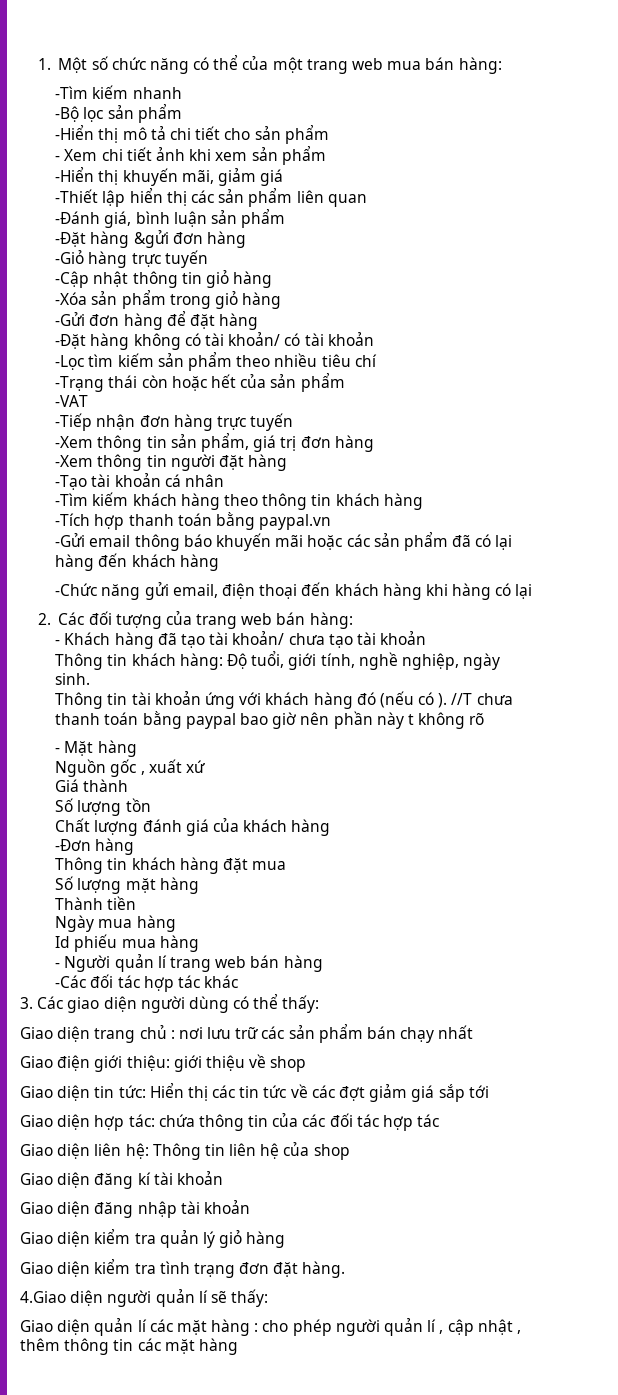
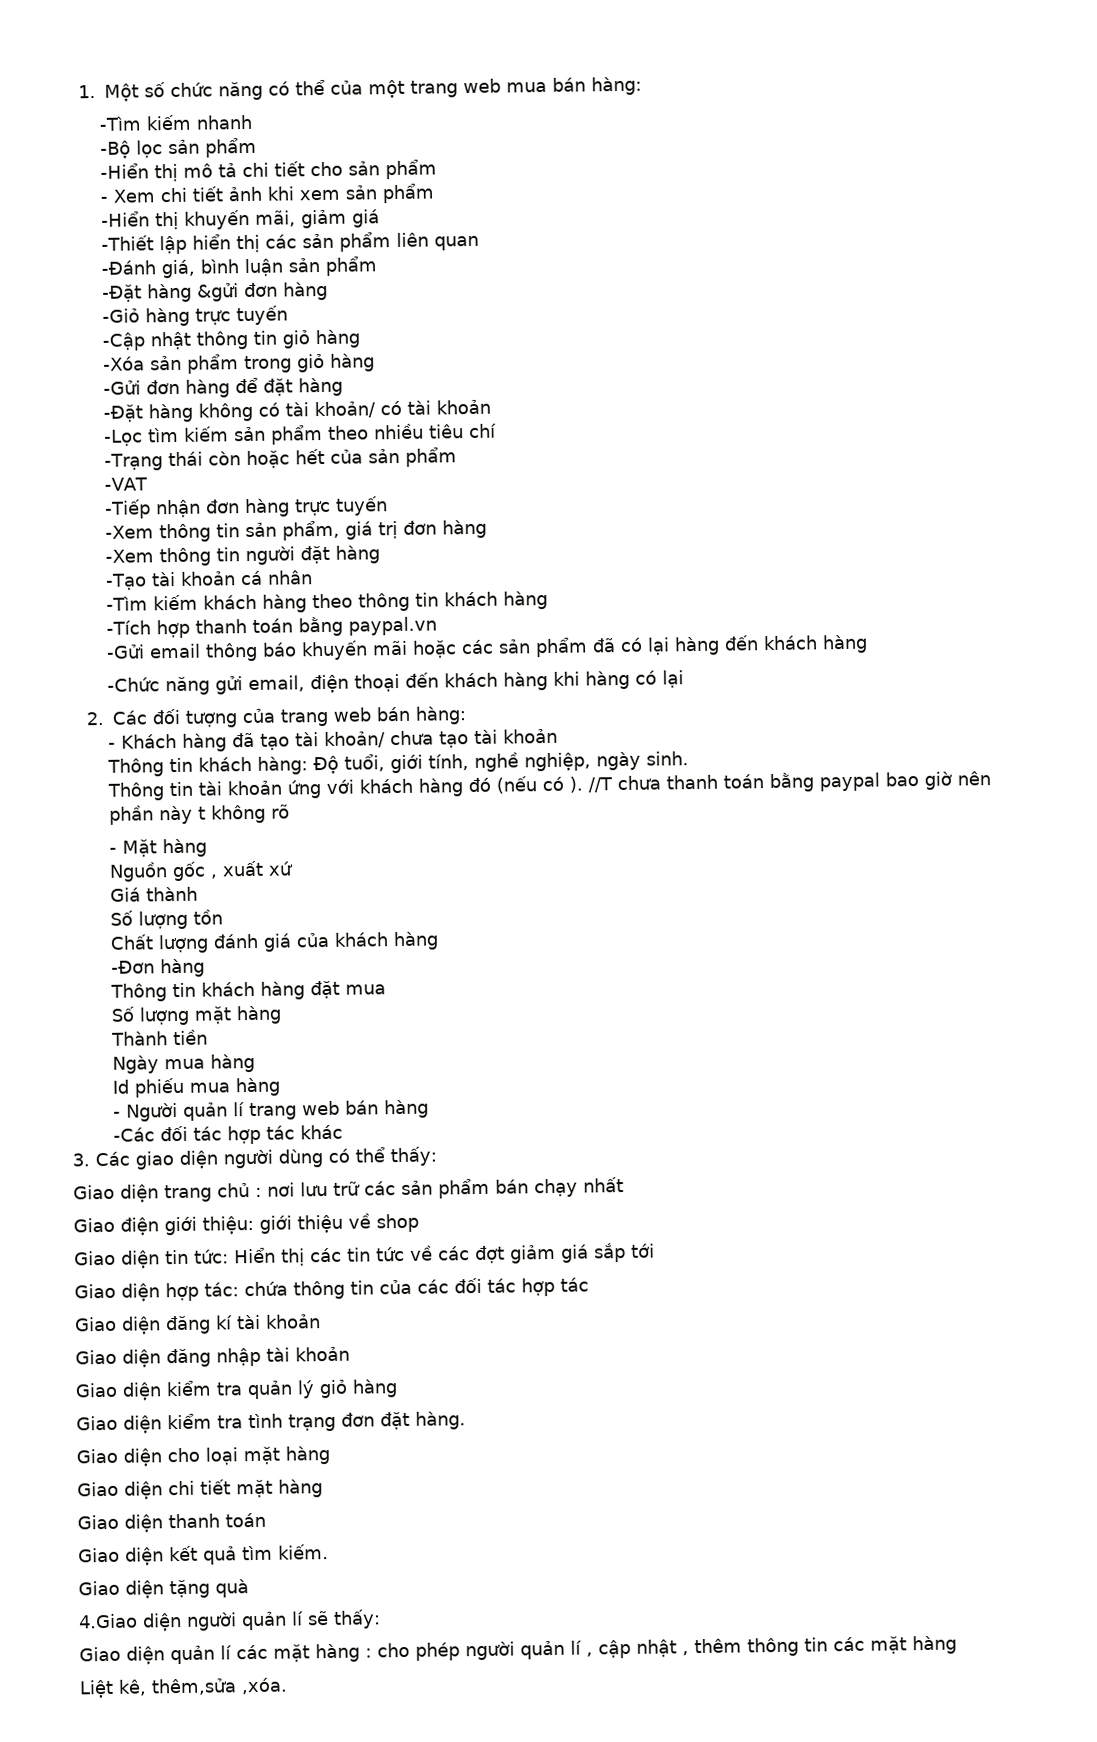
[20,1142,350,1160] // Giao diện liên hệ: Thông tin liên hệ của shop -> (589, 1284) none
(346, 1269) none -> [76,1445,330,1467] [77,1479,323,1500] [77,1512,266,1533] [78,1544,329,1566] [78,1579,249,1599] // Giao diện cho loại mặt hàng // Giao diện chi tiết mặt hàng // Giao diện thanh toán // Giao diện kết quả tìm kiếm. // Giao diện tặng quà
(238, 1346) none -> [79,1677,288,1699] // Liệt kê, thêm,sửa ,xóa.

